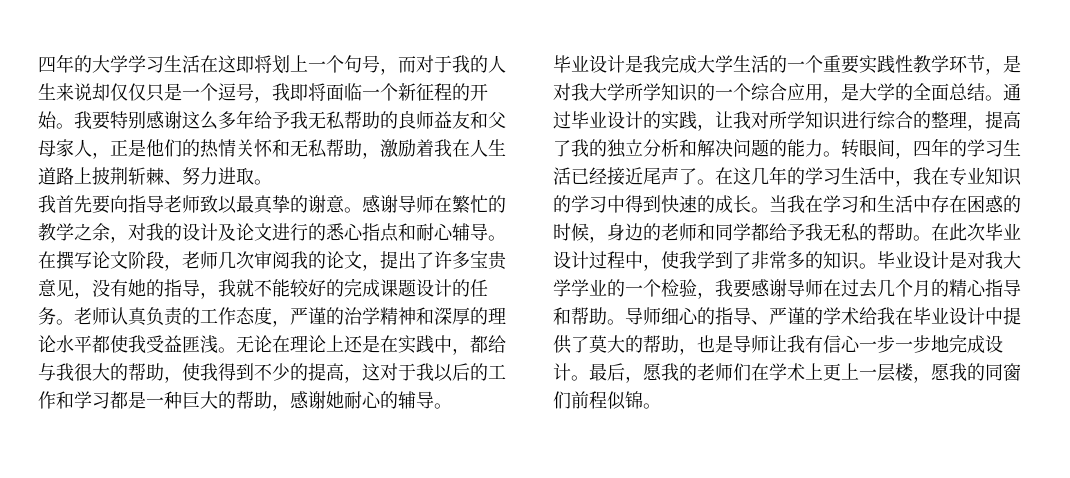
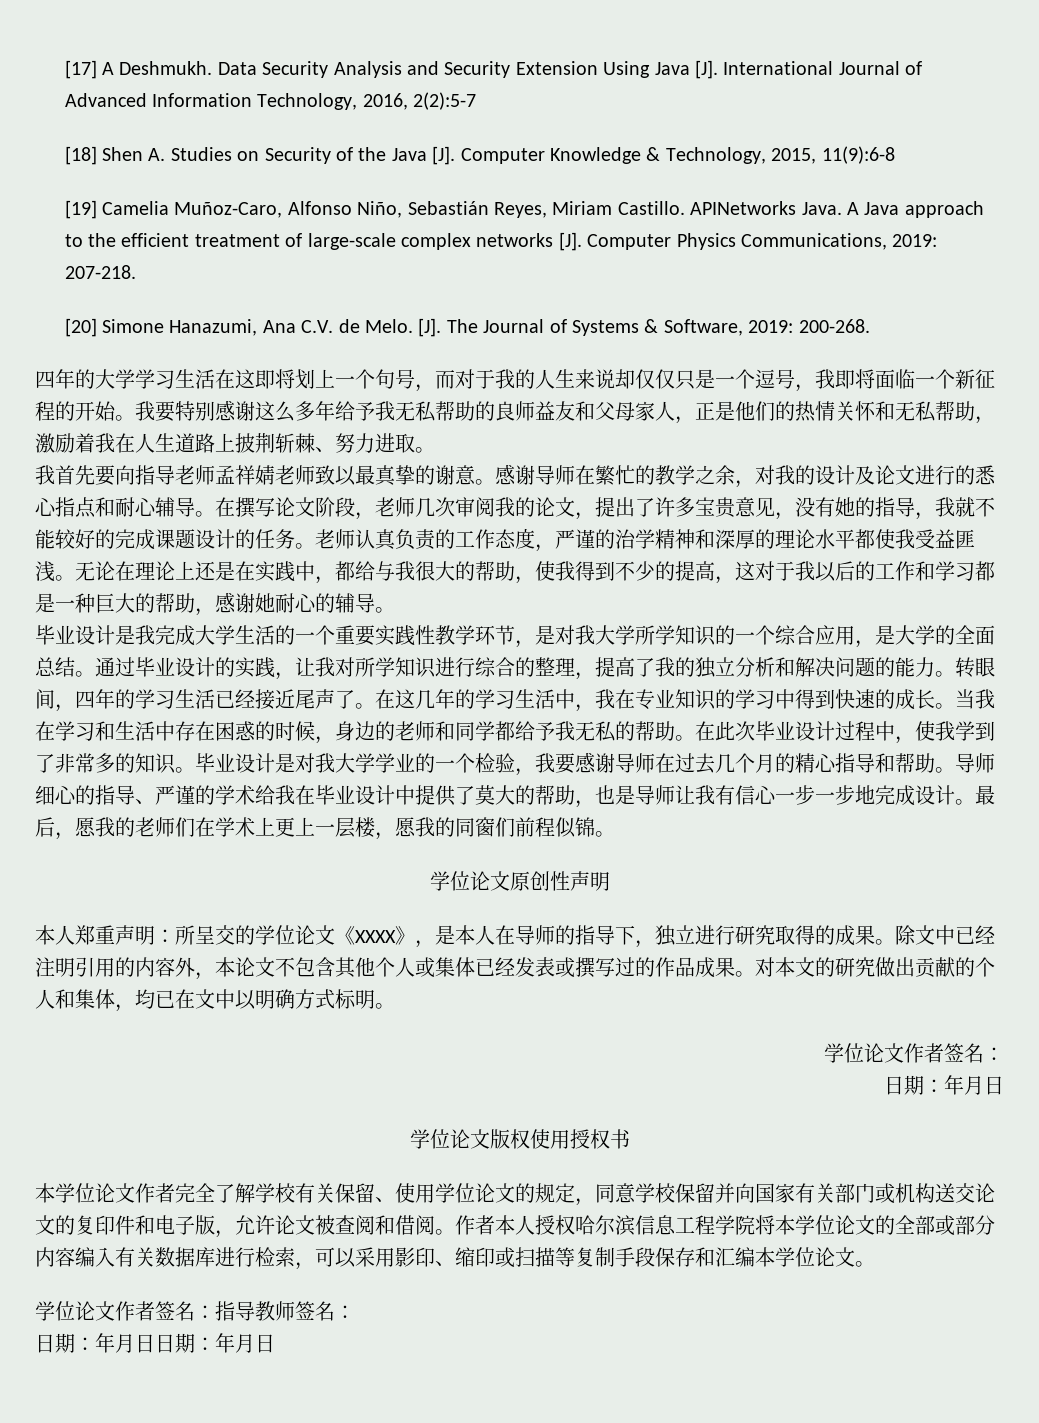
(38, 64) none -> [64,60,923,79] [64,92,477,110] [64,146,895,165] [64,200,984,219] [64,232,938,251] [64,265,136,279] [64,318,870,337] [17] A Deshmukh. Data Security Analysis and Security Extension Using Java [J]. International Journal of Advanced Information Technology, 2016, 2(2):5-7 // [18] Shen A. Studies on Security of the Java [J]. Computer Knowledge & Technology, 2015, 11(9):6-8 // [19] Camelia Muñoz-Caro, Alfonso Niño, Sebastián Reyes, Miriam Castillo. APINetworks Java. A Java approach to the efficient treatment of large-scale complex networks [J]. Computer Physics Communications, 2019: 207-218. // [20] Simone Hanazumi, Ana C.V. de Melo. [J]. The Journal of Systems & Software, 2019: 200-268. //
(200, 204) none -> [215,465,315,485] 孟祥婧老师
(661, 406) none -> [429,871,610,891] [35,925,995,948] [35,957,995,980] [35,989,395,1012] [824,1043,1004,1063] [884,1075,1004,1095] [409,1129,630,1149] [35,1183,995,1206] [35,1215,995,1238] [35,1247,875,1270] [35,1301,355,1321] [35,1333,275,1353] // 学位论文原创性声明 // 本人郑重声明：所呈交的学位论文《XXXX》，是本人在导师的指导下，独立进行研究取得的成果。除文中已经注明引用的内容外，本论文不包含其他个人或集体已经发表或撰写过的作品成果。对本文的研究做出贡献的个人和集体，均已在文中以明确方式标明。 // 学位论文作者签名： // 日期：年月日 // 学位论文版权使用授权书 // 本学位论文作者完全了解学校有关保留、使用学位论文的规定，同意学校保留并向国家有关部门或机构送交论文的复印件和电子版，允许论文被查阅和借阅。作者本人授权哈尔滨信息工程学院将本学位论文的全部或部分内容编入有关数据库进行检索，可以采用影印、缩印或扫描等复制手段保存和汇编本学位论文。 // 学位论文作者签名：指导教师签名： // 日期：年月日日期：年月日

